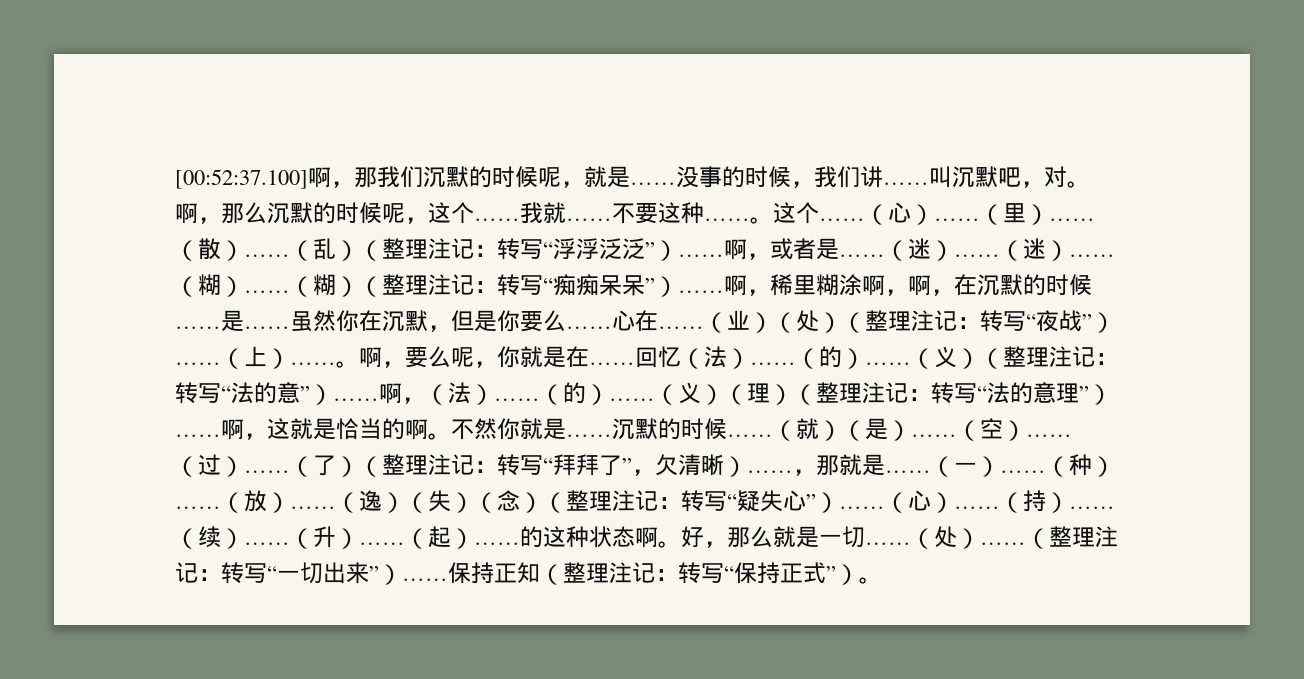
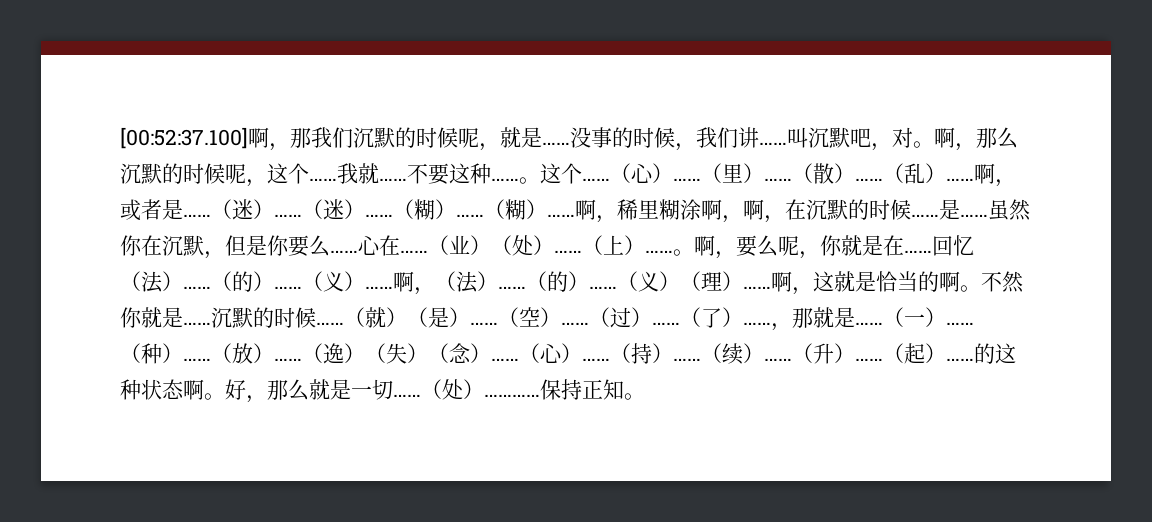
[359,238,678,261] （整理注记：转写“浮浮泛泛”） -> (946, 173) none
[359,274,678,297] （整理注记：转写“痴痴呆呆”） -> (547, 209) none
[842,310,1115,333] （整理注记：转写“夜战”） -> (554, 245) none
[980,346,1118,369] [175,382,333,405] （整理注记：转写“法的意”） -> (365, 281) none
[793,382,1112,405] （整理注记：转写“法的意理”） -> (743, 281) none
[359,454,747,477] （整理注记：转写“拜拜了”，欠清晰） -> (743, 317) none
[543,490,839,513] （整理注记：转写“疑失心”） -> (491, 353) none
[980,526,1118,549] [175,562,859,585] ……（整理注记：转写“一切出来”）……保持正知（整理注记：转写“保持正式”） -> [484,379,624,400] …………保持正知

